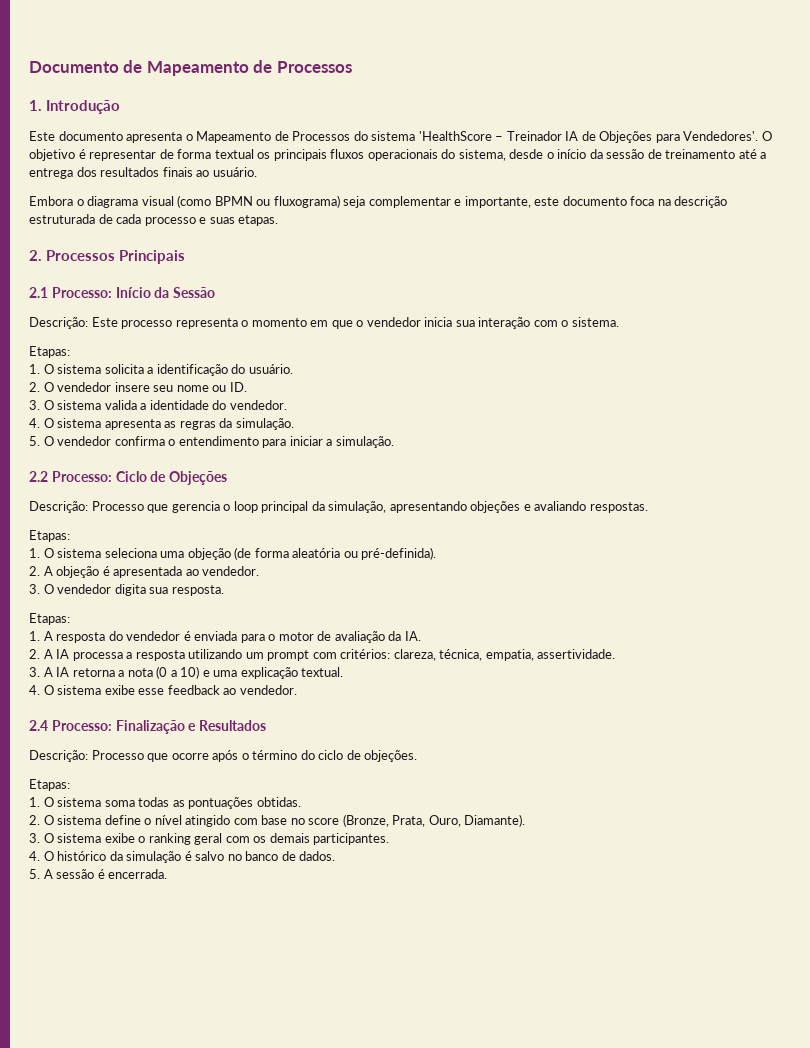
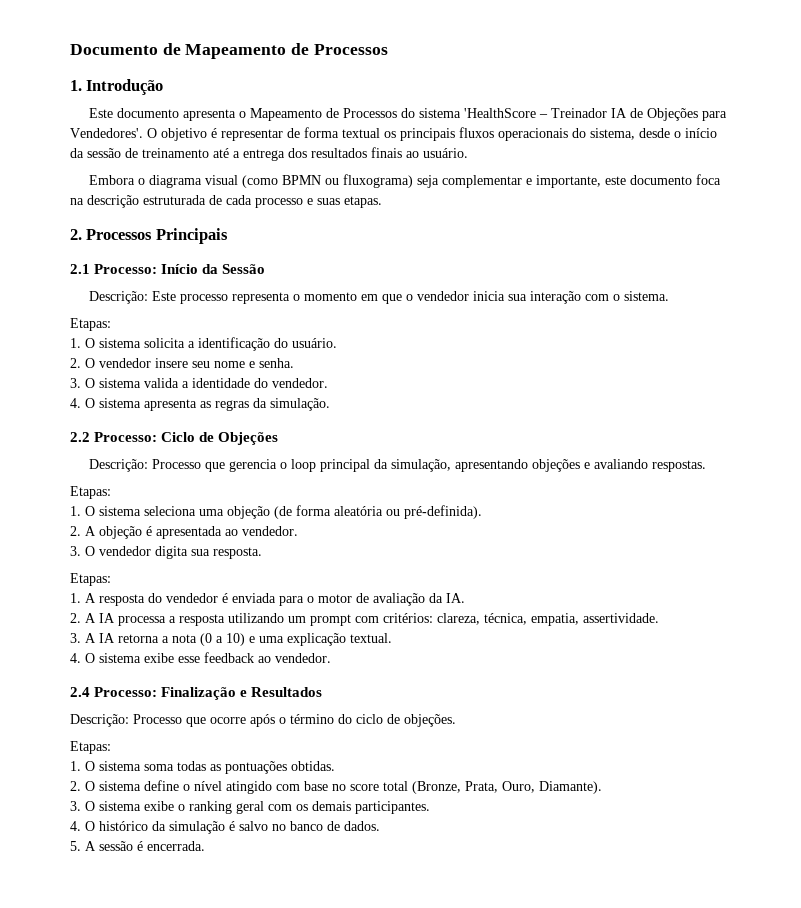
[212,382,247,392] ou ID. -> [249,358,294,368] e senha.
[29,436,394,448] // 5. O vendedor confirma o entendimento para iniciar a simulação. -> (330, 404) none
(340, 821) none -> [383,781,408,791] total

